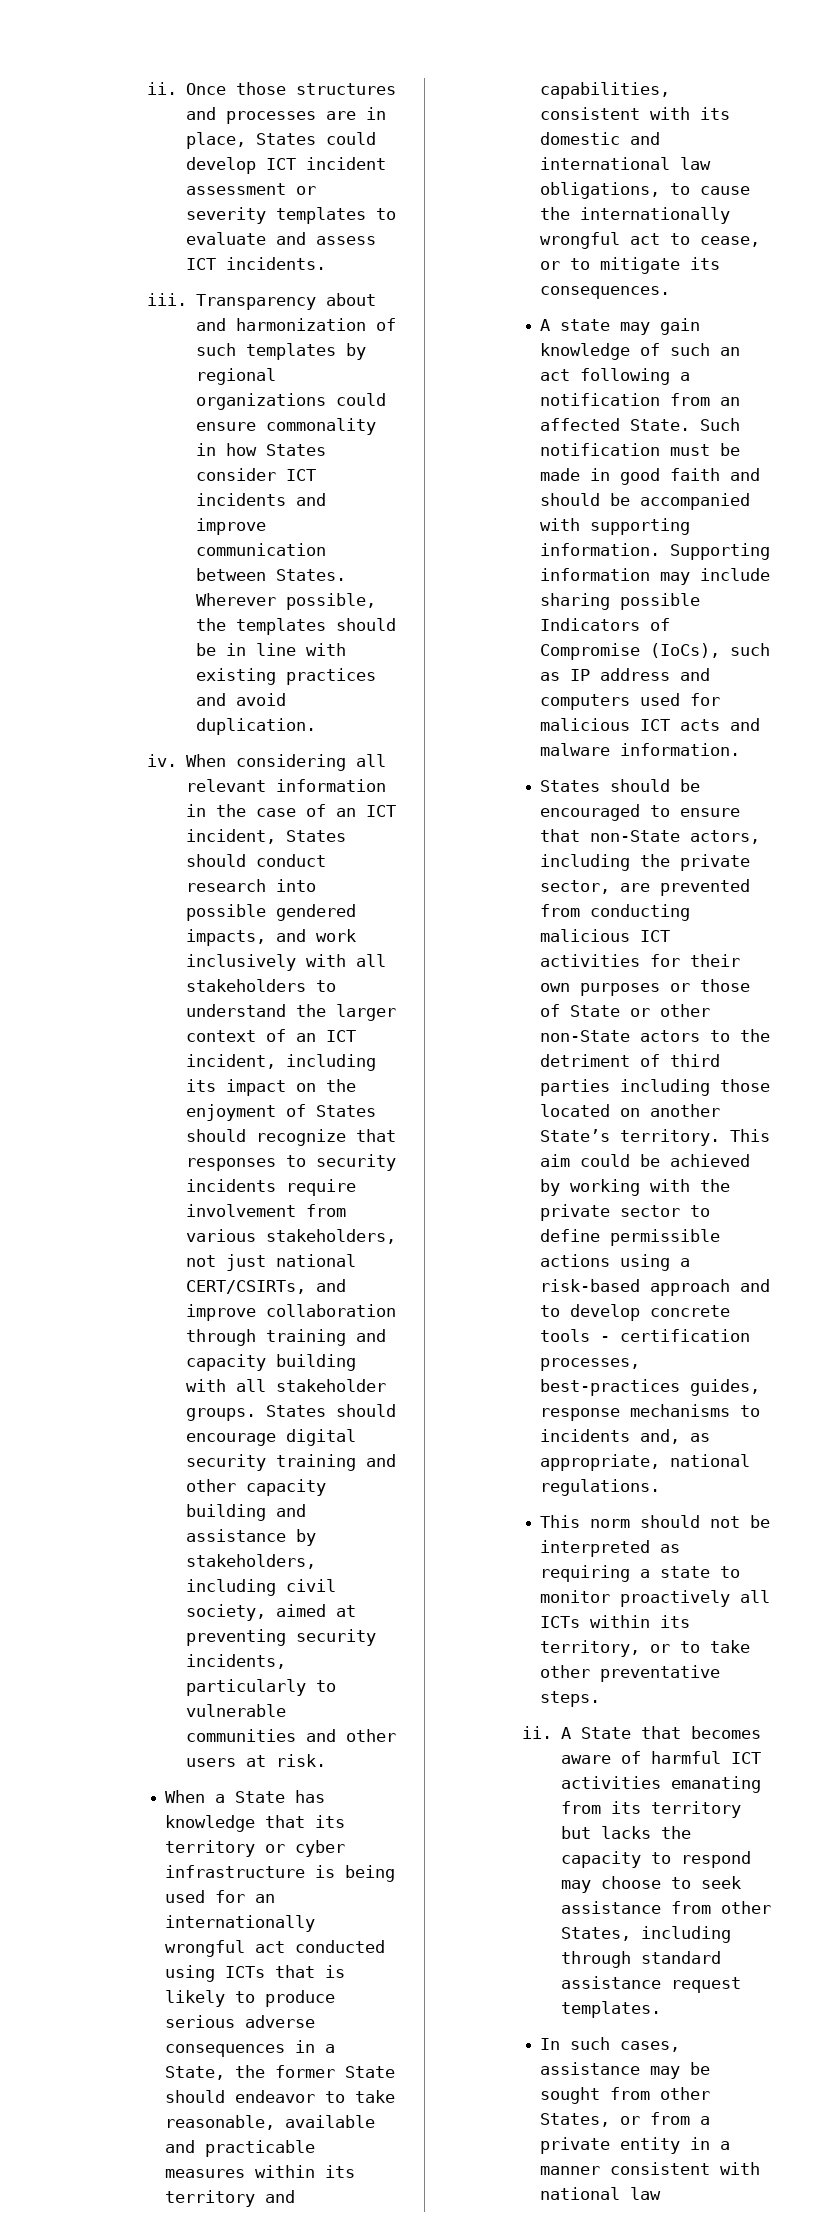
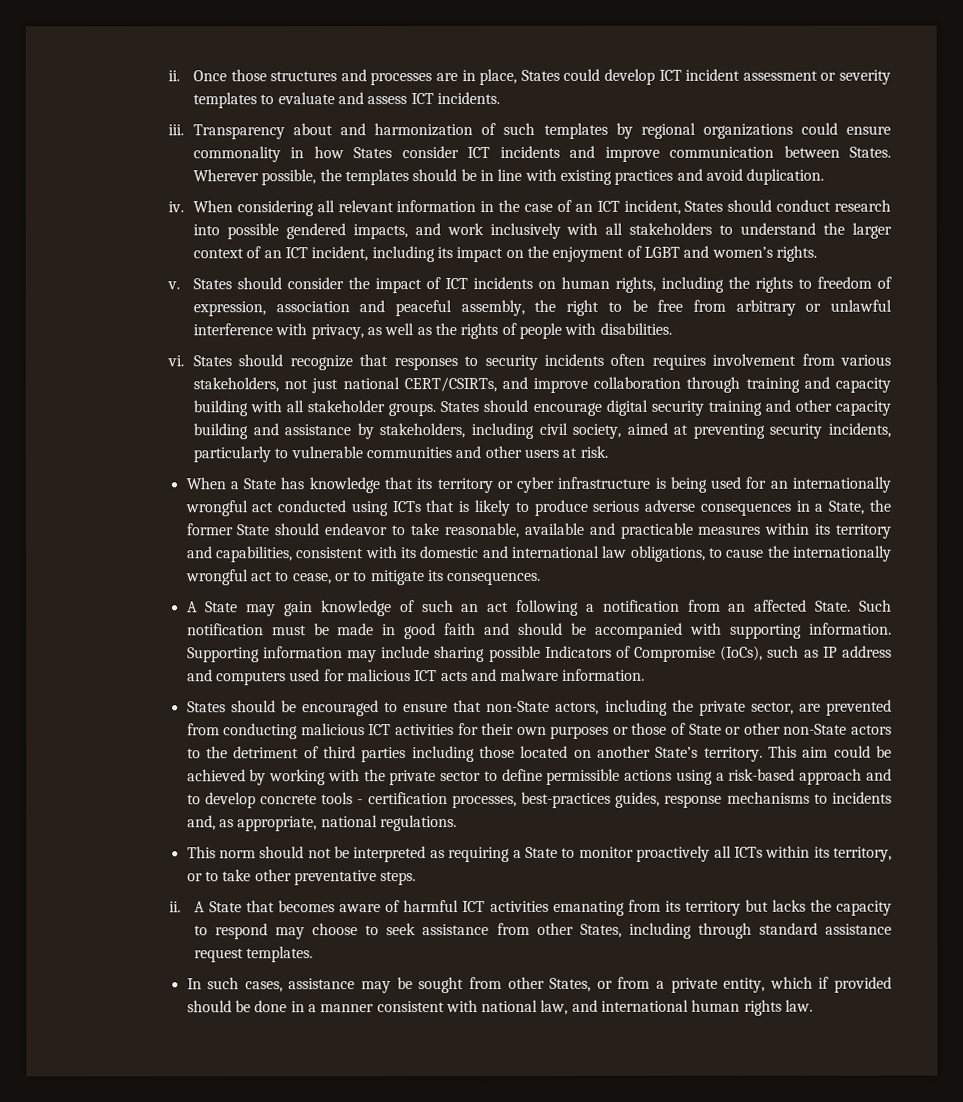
(306, 1110) none -> [643,245,817,262] [167,276,892,294] [193,299,892,317] [193,322,672,340] [167,355,185,367] LGBT and women’s rights. // v. States should consider the impact of ICT incidents on human rights, including the rights to freedom of expression, association and peaceful assembly, the right to be free from arbitrary or unlawful interference with privacy, as well as the rights of people with disabilities. // vi.
[285,1179,356,1196] require -> [610,353,706,370] often requires
[560,319,611,331] state -> [205,601,239,613] State
[660,1566,711,1578] state -> [524,846,558,858] State
[620,2137,681,2154] entity -> [723,976,893,993] [186,1000,288,1013] entity, which if provided should be done
[630,2187,662,2200] law -> [540,999,814,1016] law, and international human rights law.

